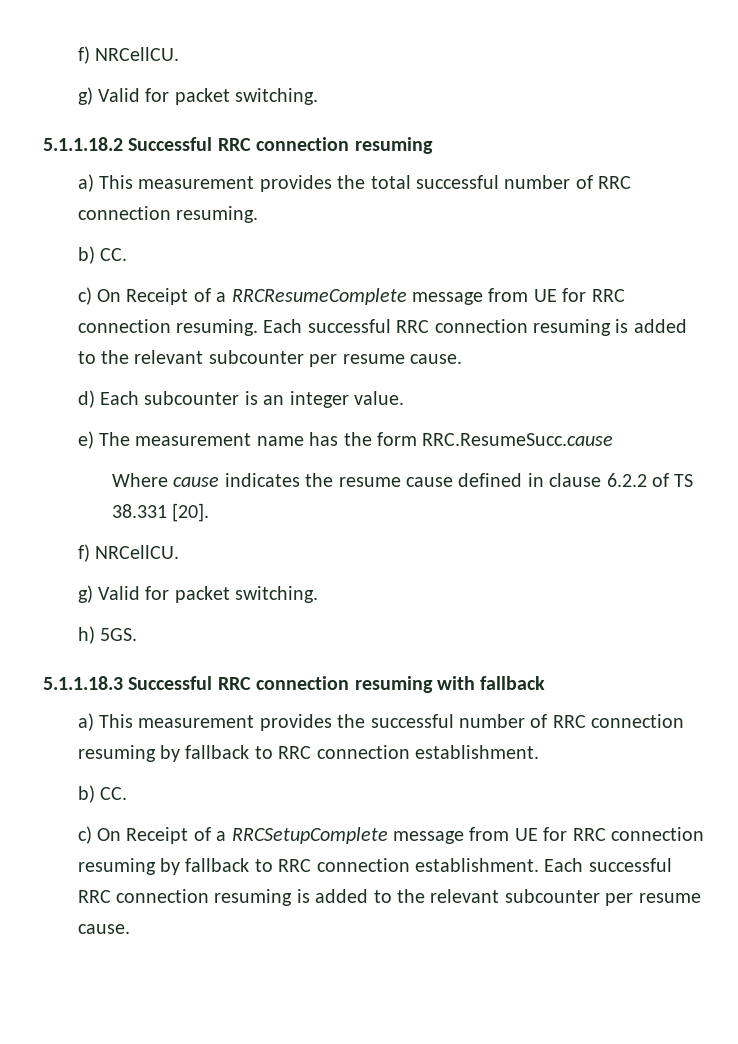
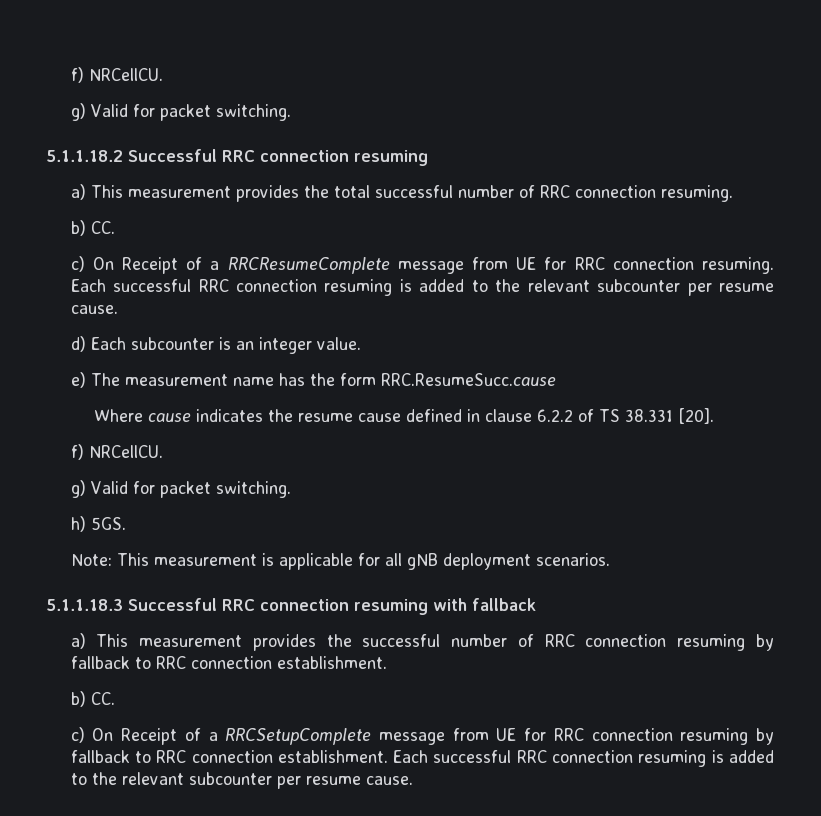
(137, 634) none -> [70,553,610,570] // Note: This measurement is applicable for all gNB deployment scenarios.

